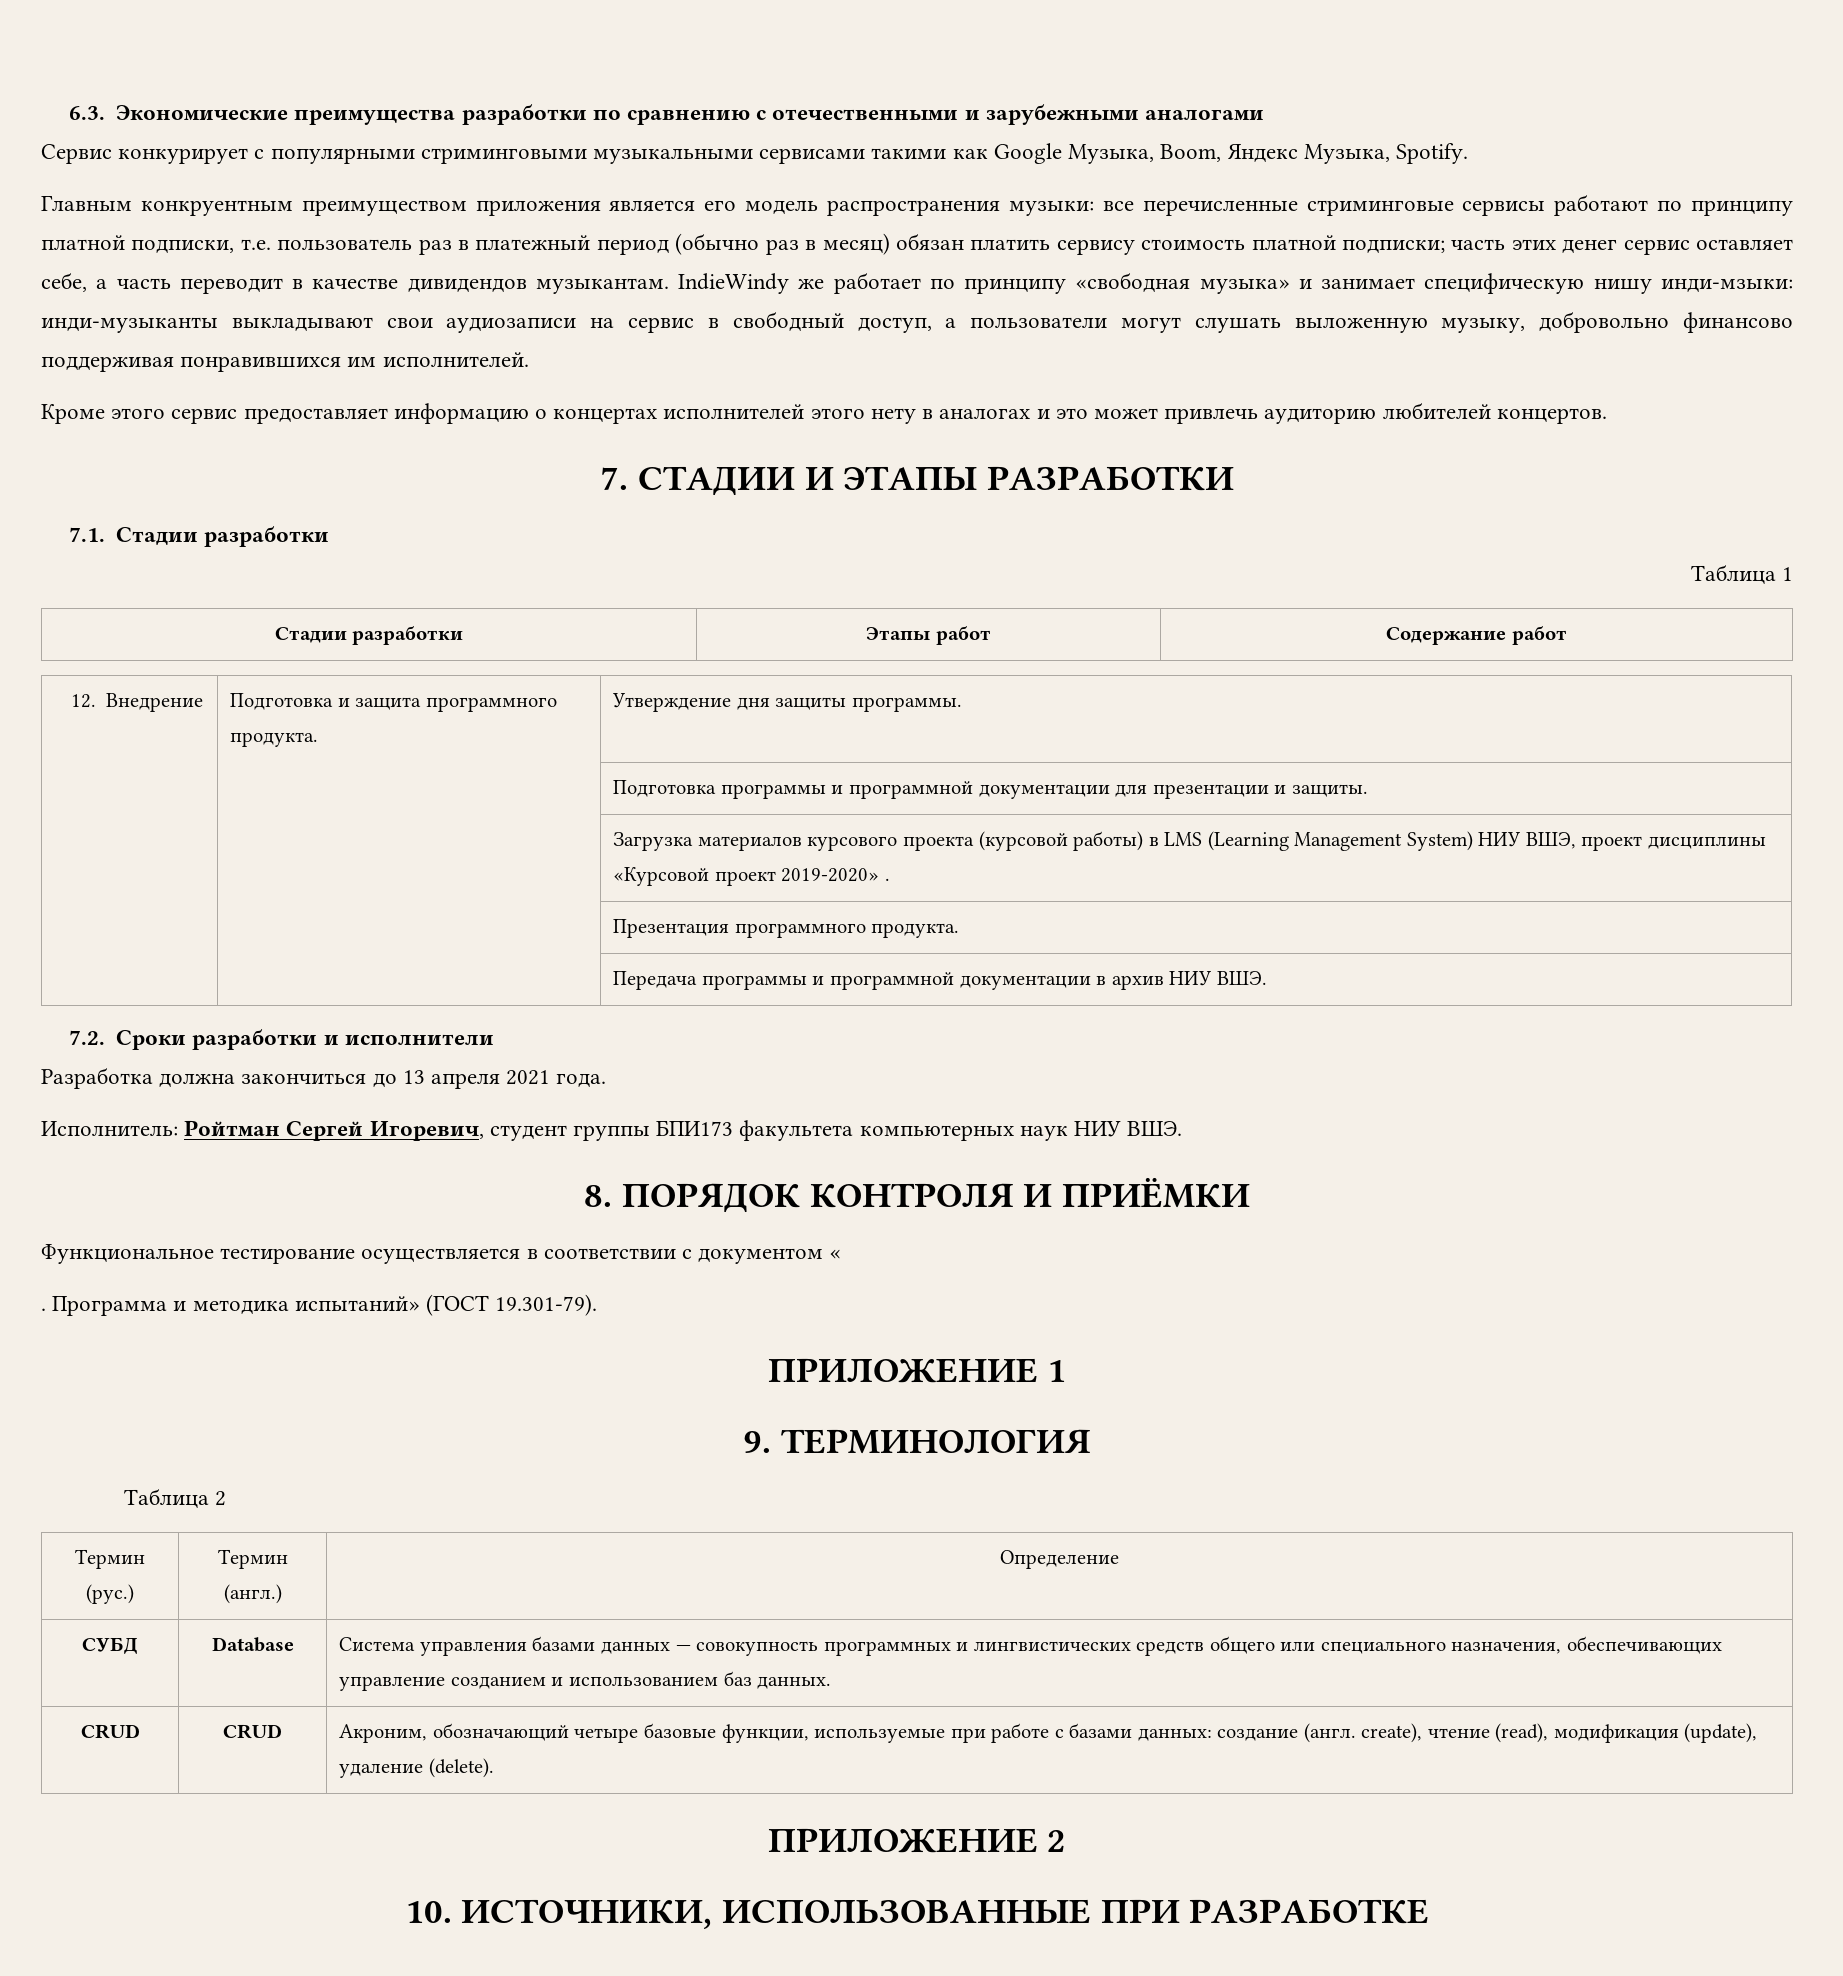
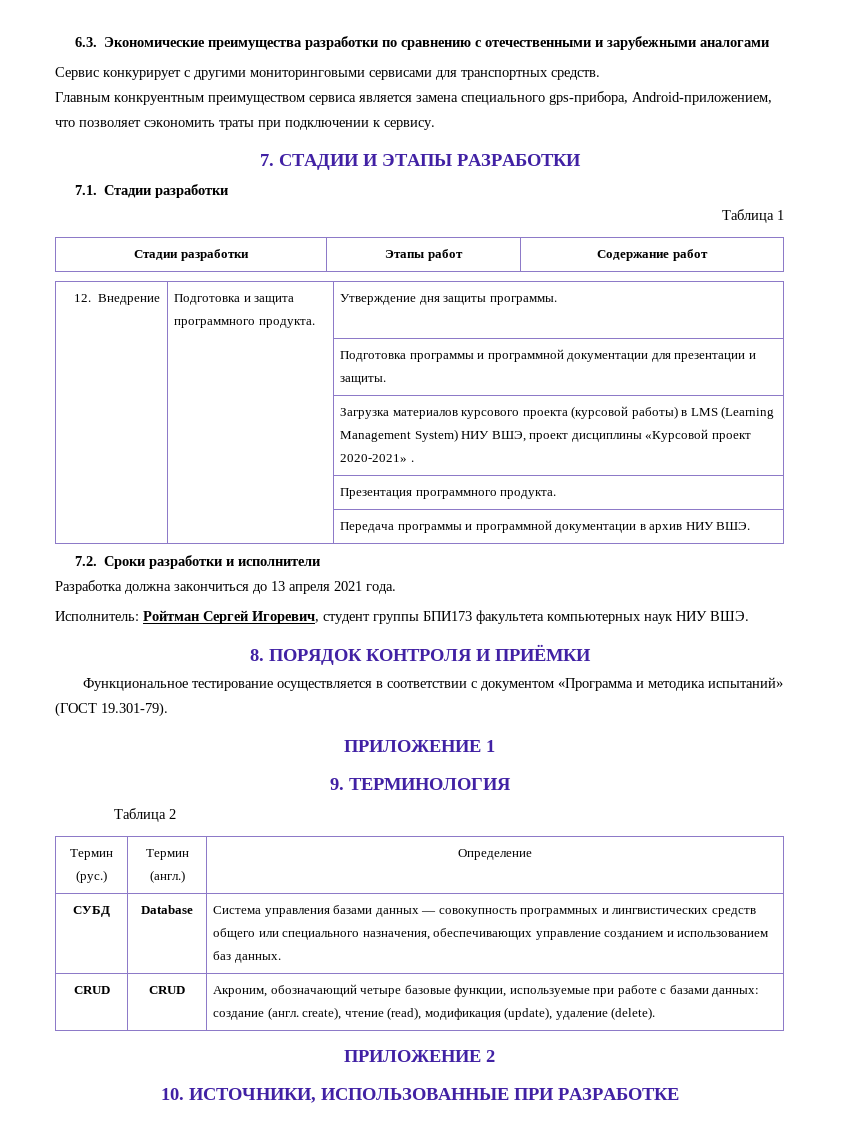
[270,143,1468,164] [41,194,1793,216] [41,233,1794,255] [41,272,1794,294] [41,311,1793,333] [41,352,529,372] [41,402,1607,424] популярными стриминговыми музыкальными сервисами такими как Google Музыка, Boom, Яндекс Музыка, Spotify. // Главным конкруентным преимуществом приложения является его модель распространения музыки: все перечисленные стриминговые сервисы работают по принципу платной подписки, т.е. пользователь раз в платежный период (обычно раз в месяц) обязан платить сервису стоимость платной подписки; часть этих денег сервис оставляет себе, а часть переводит в качестве дивидендов музыкантам. IndieWindy же работает по принципу «свободная музыка» и занимает специфическую нишу инди-мзыки: инди-музыканты выкладывают свои аудиозаписи на сервис в свободный доступ, а пользователи могут слушать выложенную музыку, добровольно финансово поддерживая понравившихся им исполнителей. // Кроме этого сервис предоставляет информацию о концертах исполнителей этого нету в аналогах и это может привлечь аудиторию любителей концертов. -> [194,70,600,80] [55,91,772,105] [55,120,435,130] другими мониторинговыми сервисами для транспортных средств. // Главным конкруентным преимуществом сервиса является замена специального gps-прибора, Android-приложением, что позволяет сэкономить траты при подключении к сервису.
[781,868,880,882] 2019-2020» -> [340,454,408,462] 2020-2021»
[829,1249,842,1259] [41,1296,168,1316] « // . Программа -> [557,678,633,691] «Программа

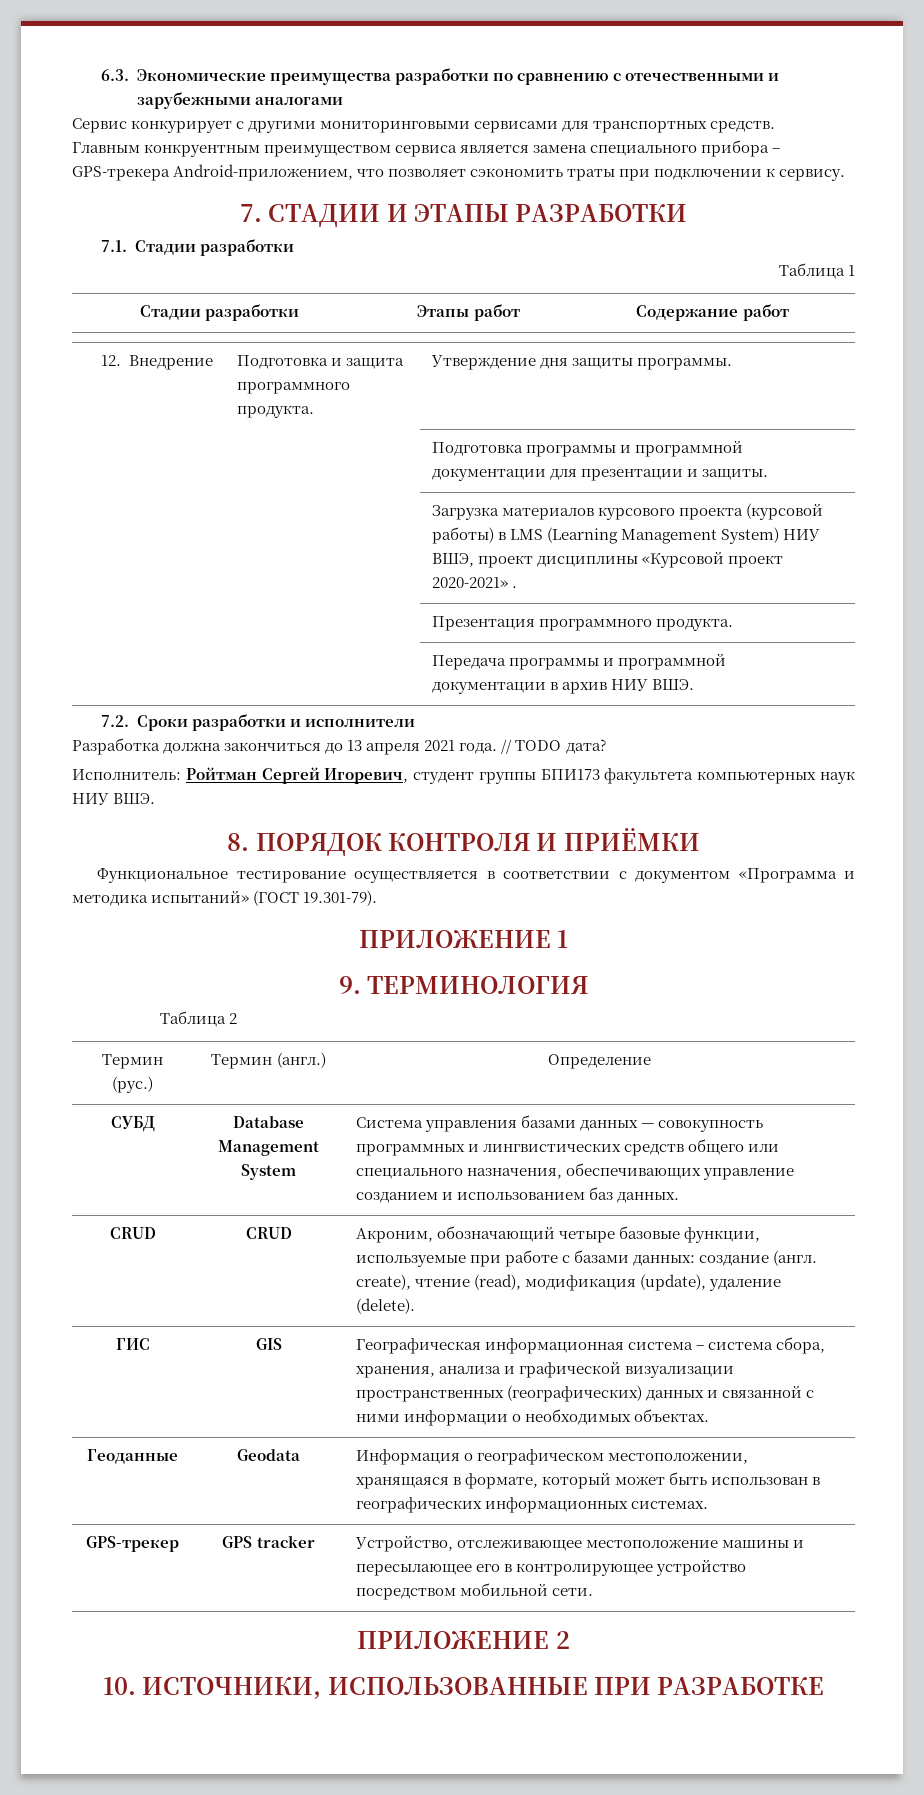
[549,91,628,105] gps-прибора, -> [701,140,781,157] [72,166,170,181] прибора – GPS-трекера
(396, 589) none -> [501,739,606,754] // TODO дата?
(193, 909) none -> [218,1140,319,1156] [241,1164,296,1180] Management System
(656, 1013) none -> [115,1338,150,1350] [255,1338,282,1350] [355,1337,826,1354] [355,1361,735,1378] [355,1385,815,1402] [355,1409,710,1426] [87,1449,178,1464] [237,1449,300,1461] [355,1449,749,1465] [355,1472,821,1489] [355,1497,709,1513] [86,1536,179,1552] [222,1535,315,1548] [354,1535,805,1552] [355,1559,747,1576] [355,1583,594,1600] // ГИС | GIS | Географическая информационная система – система сбора, хранения, анализа и графической визуализации пространственных (географических) данных и связанной с ними информации о необходимых объектах. // Геоданные | Geodata | Информация о географическом местоположении, хранящаяся в формате, который может быть использован в географических информационных системах. // GPS-трекер | GPS tracker | Устройство, отслеживающее местоположение машины и пересылающее его в контролирующее устройство посредством мобильной сети.

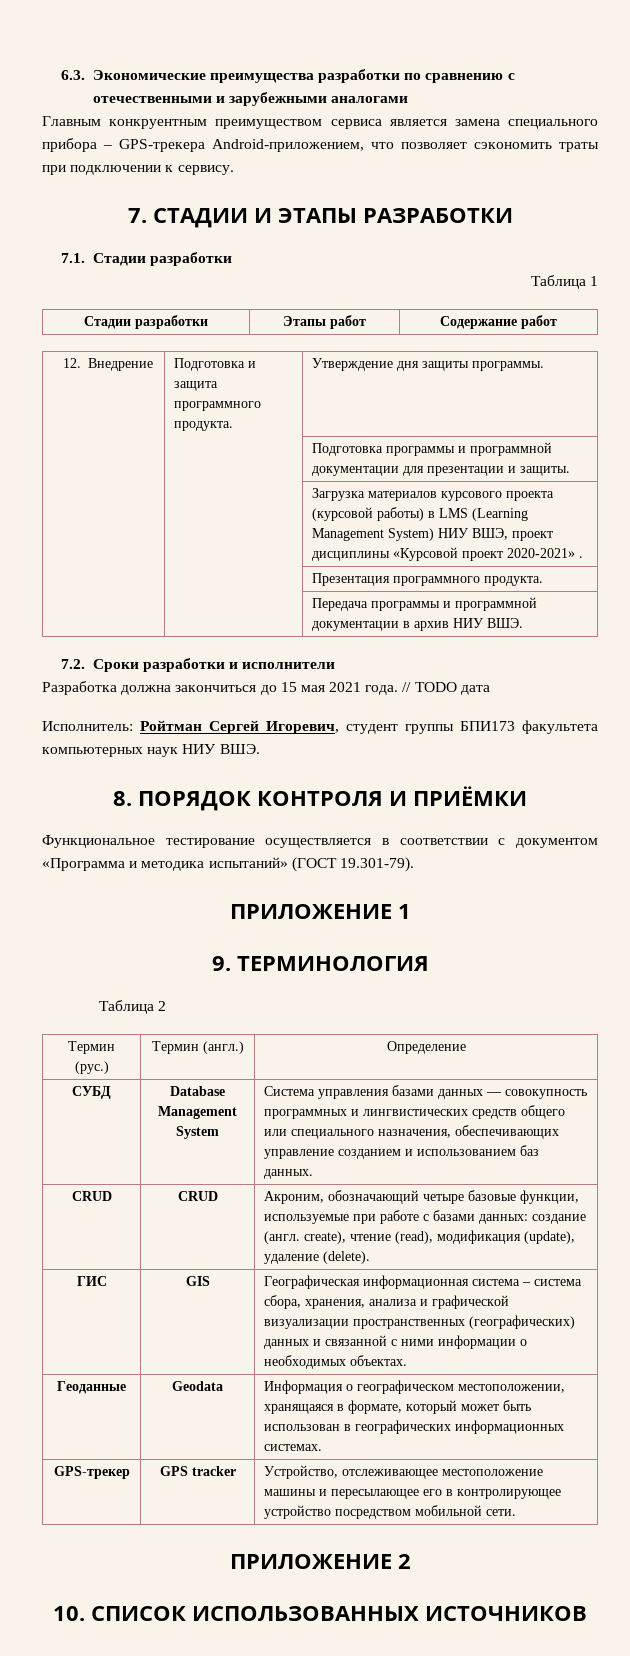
[72,118,776,133] // Сервис конкурирует с другими мониторинговыми сервисами для транспортных средств. -> (409, 99) none
[347,740,421,755] 13 апреля -> [280,682,325,692] 15 мая
[565,739,606,754] дата? -> [460,685,490,695] дата
[142,1677,825,1699] ИСТОЧНИКИ, ИСПОЛЬЗОВАННЫЕ ПРИ РАЗРАБОТКЕ -> [91,1606,587,1621] СПИСОК ИСПОЛЬЗОВАННЫХ ИСТОЧНИКОВ

